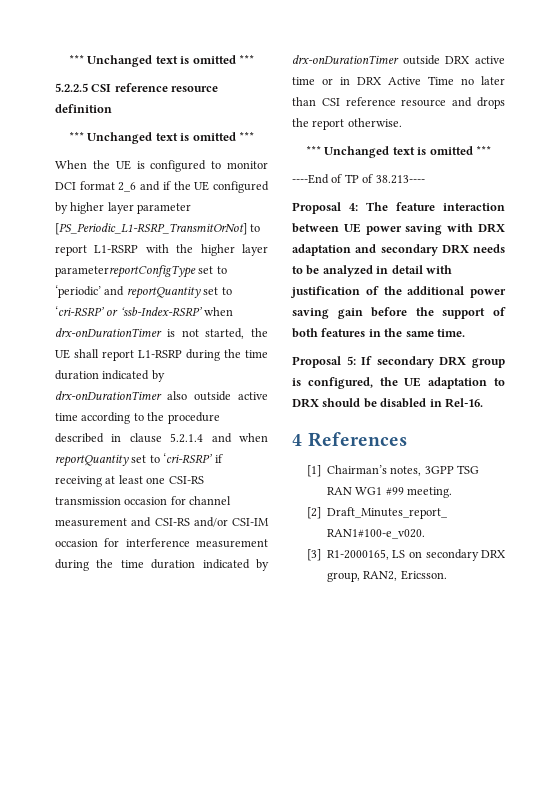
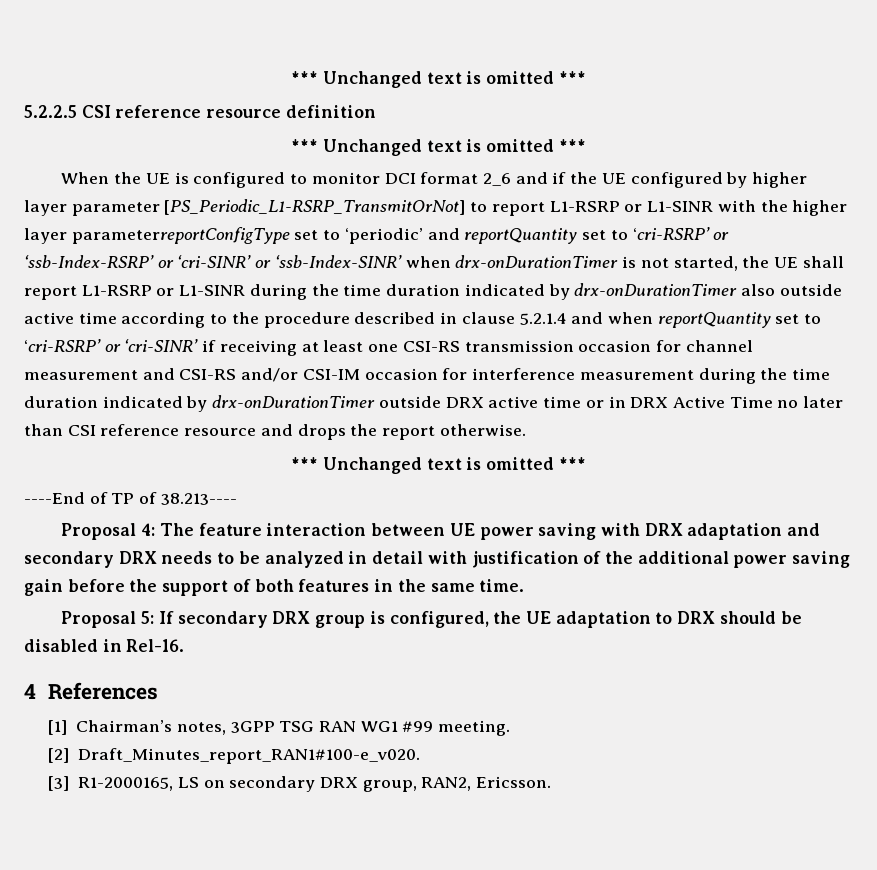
(139, 249) none -> [624,201,714,212] or L1-SINR
(202, 311) none -> [157,255,402,268] or ‘cri-SINR’ or ‘ssb-Index-SINR’
(182, 354) none -> [156,285,246,296] or L1-SINR
(213, 458) none -> [104,339,199,352] or ‘cri-SINR’

